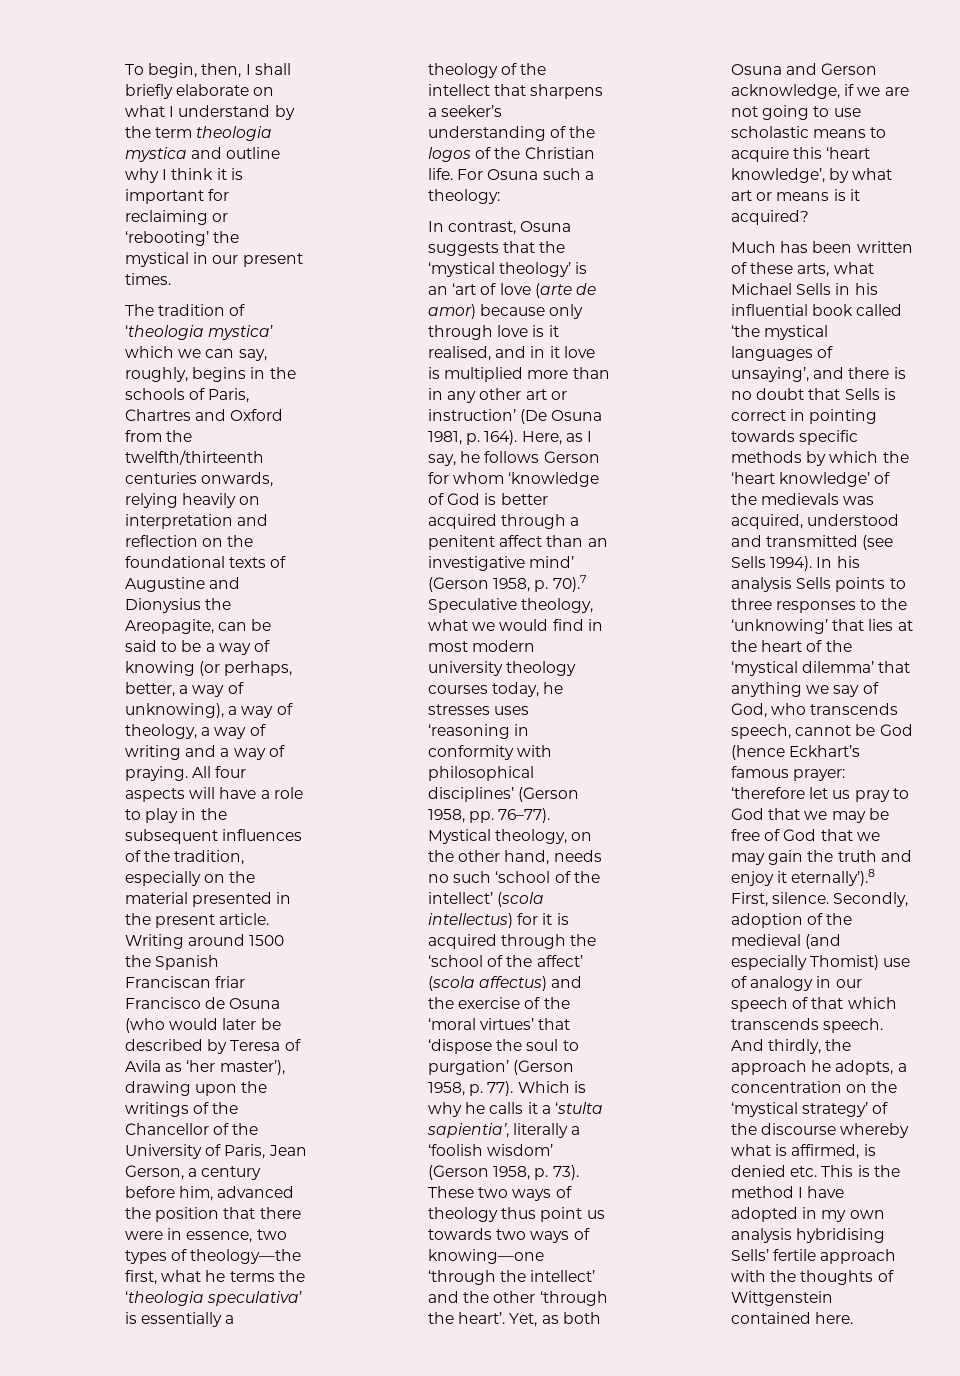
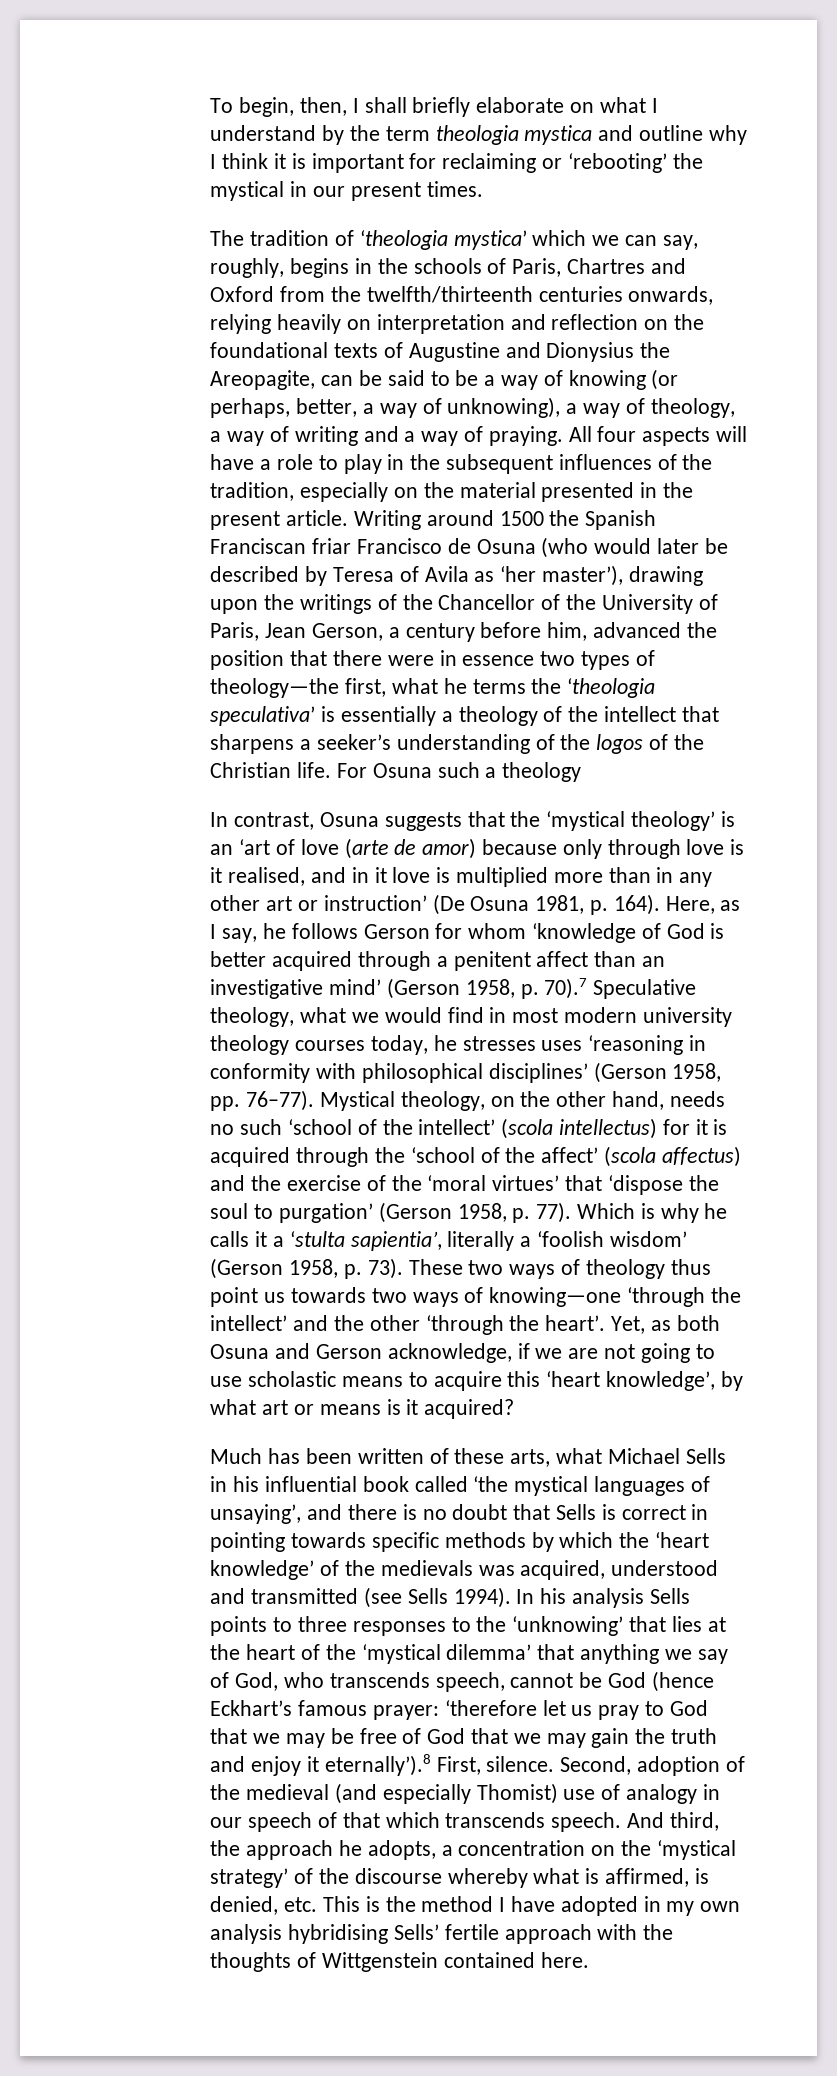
[186,1231,253,1243] essence, -> [462,655,535,666] essence
[428,189,500,204] theology: -> [502,762,582,782] theology
[833,892,909,907] Secondly, -> [560,1756,632,1775] Second,
[768,1039,822,1054] thirdly, -> [669,1812,719,1831] third,
[731,1165,786,1177] denied -> [210,1896,279,1915] denied,

